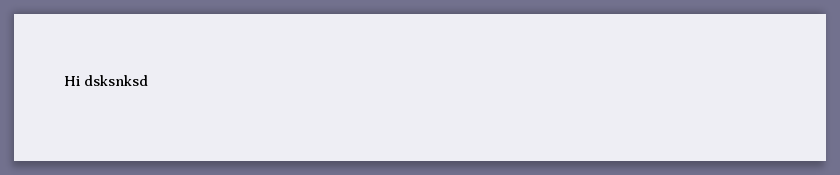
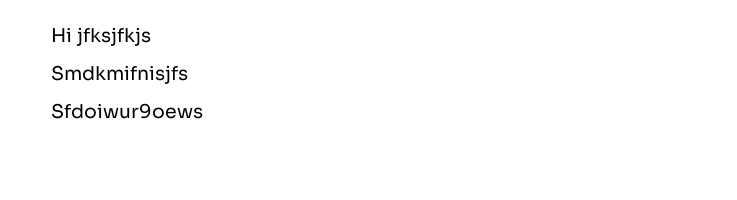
[84,75,149,86] dsksnksd -> [76,27,152,46] [51,65,188,84] [51,103,203,119] jfksjfkjs // Smdkmifnisjfs // Sfdoiwur9oews

